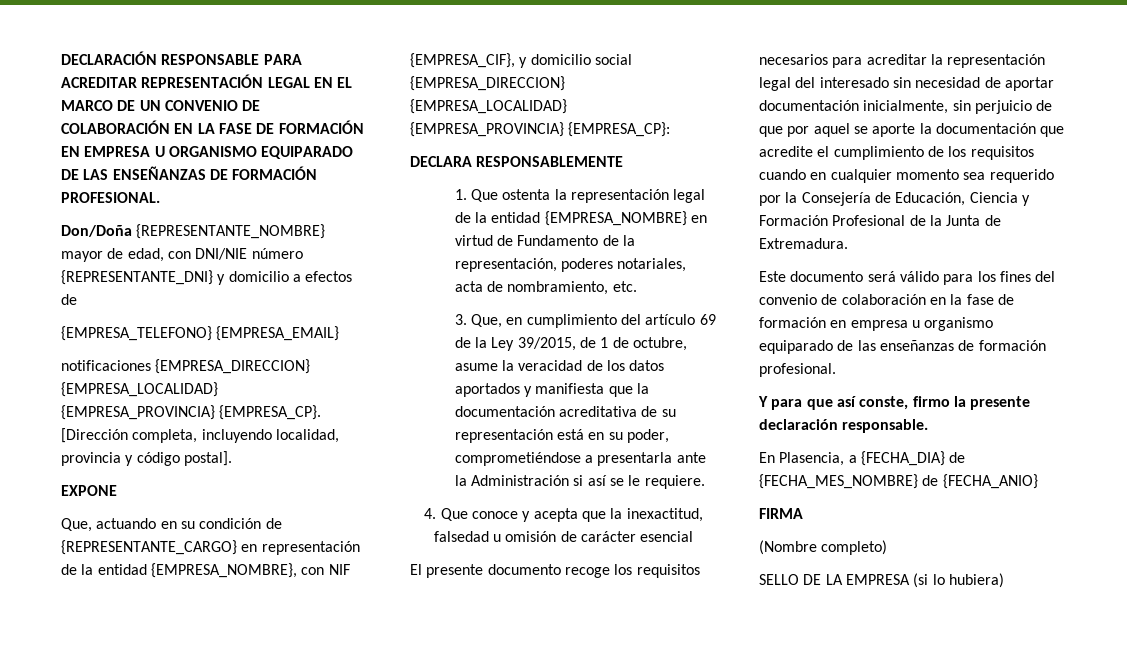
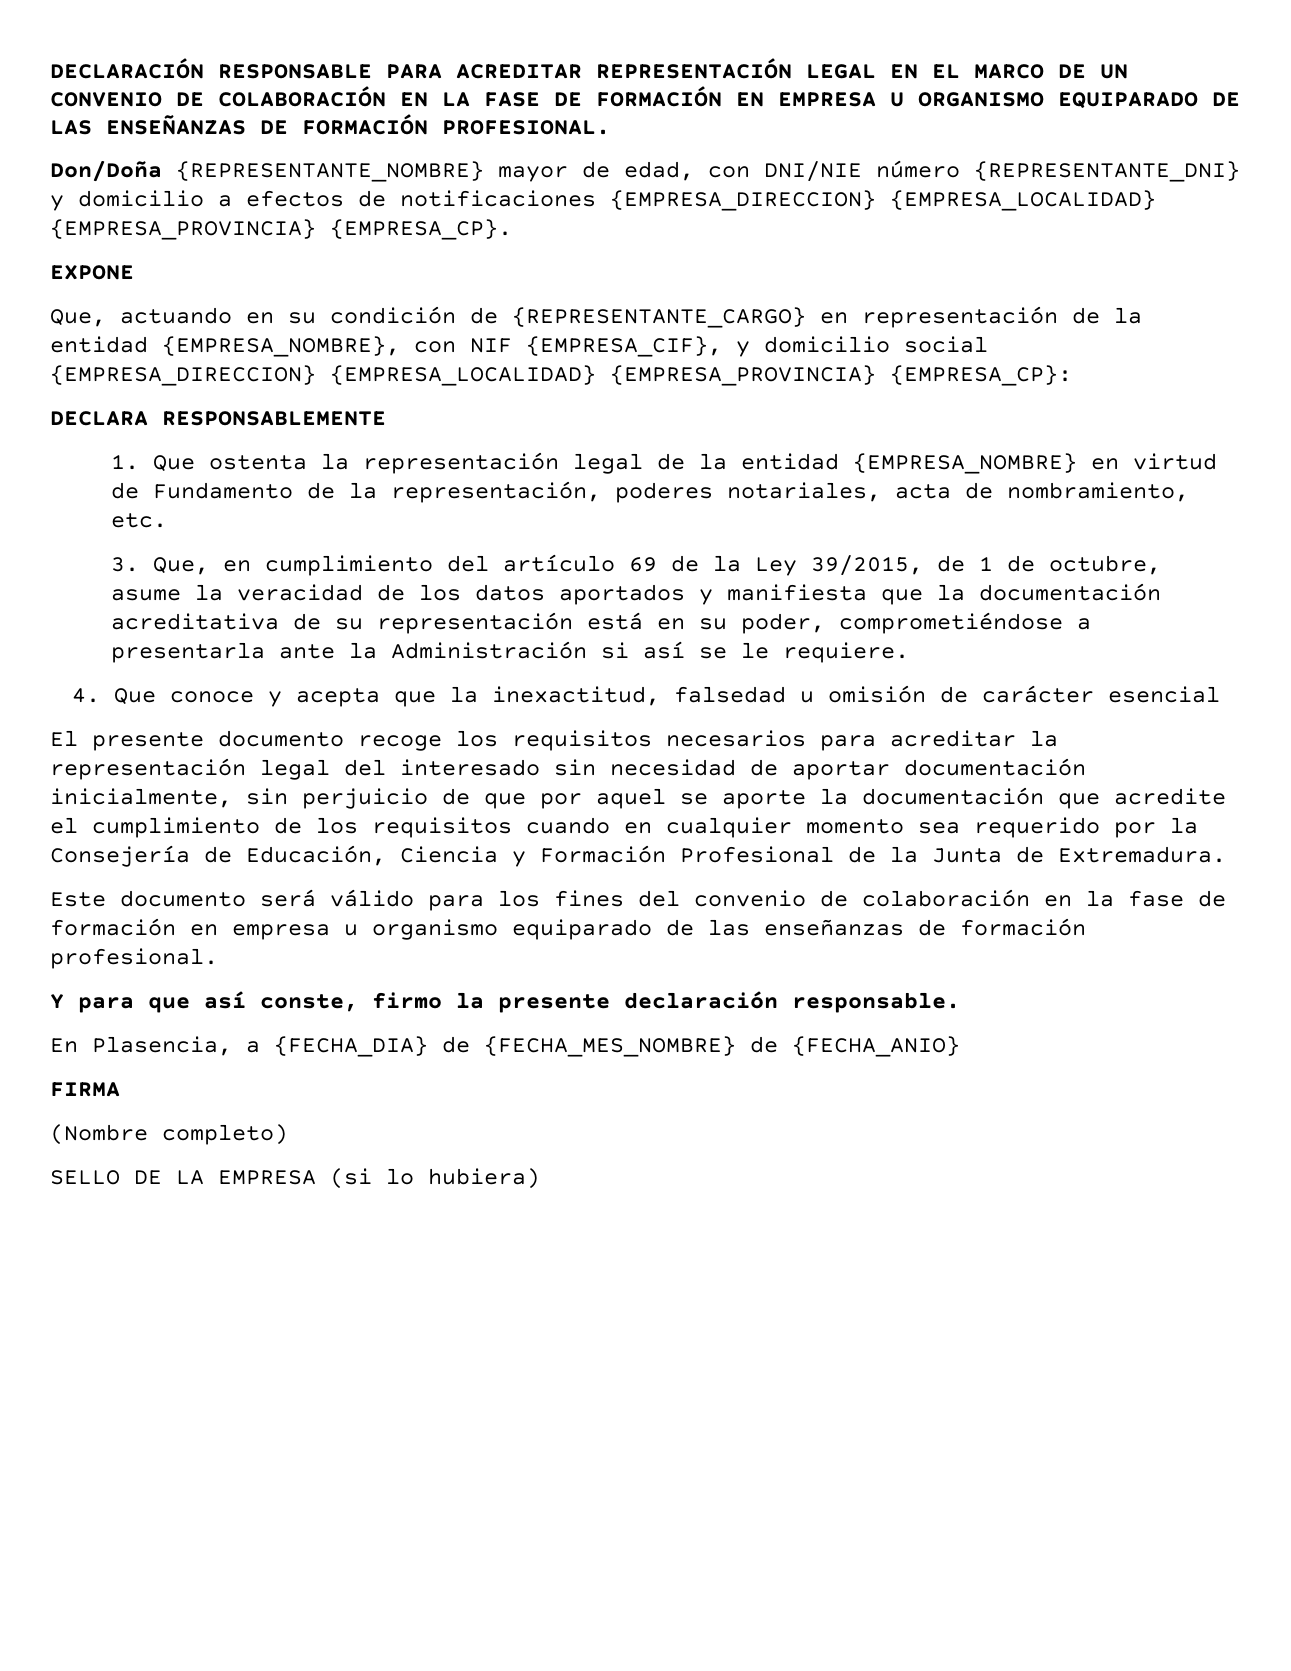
[61,326,340,341] // {EMPRESA_TELEFONO} {EMPRESA_EMAIL} // -> (386, 198) none
[61,428,339,443] [61,451,232,466] [Dirección completa, incluyendo localidad, provincia y código postal]. -> (512, 229) none

